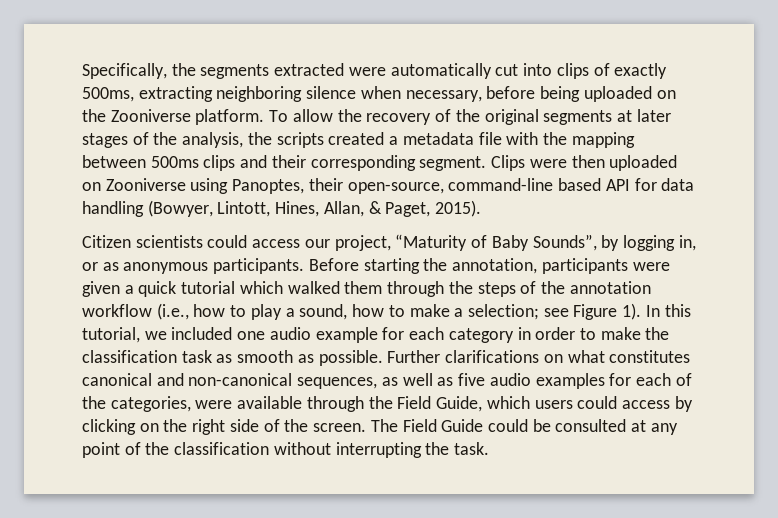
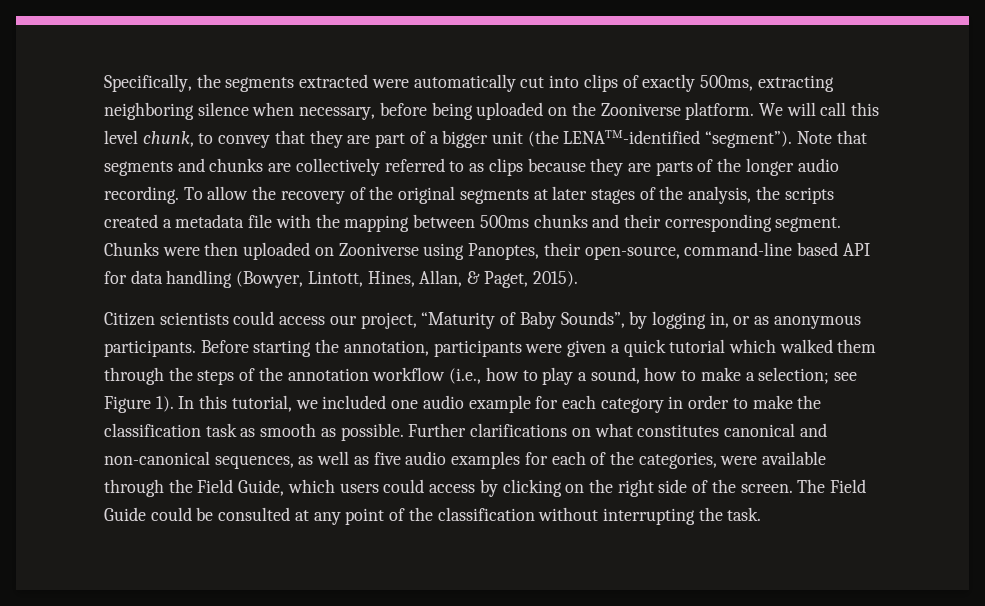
(265, 117) none -> [758,102,880,116] [104,130,867,148] [104,158,839,176] [104,186,179,204] We will call this level chunk, to convey that they are part of a bigger unit (the LENATM-identified “segment”). Note that segments and chunks are collectively referred to as clips because they are parts of the longer audio recording.
[203,155,236,171] clips -> [533,214,588,228] chunks
[491,155,526,171] Clips -> [104,242,159,256] Chunks

